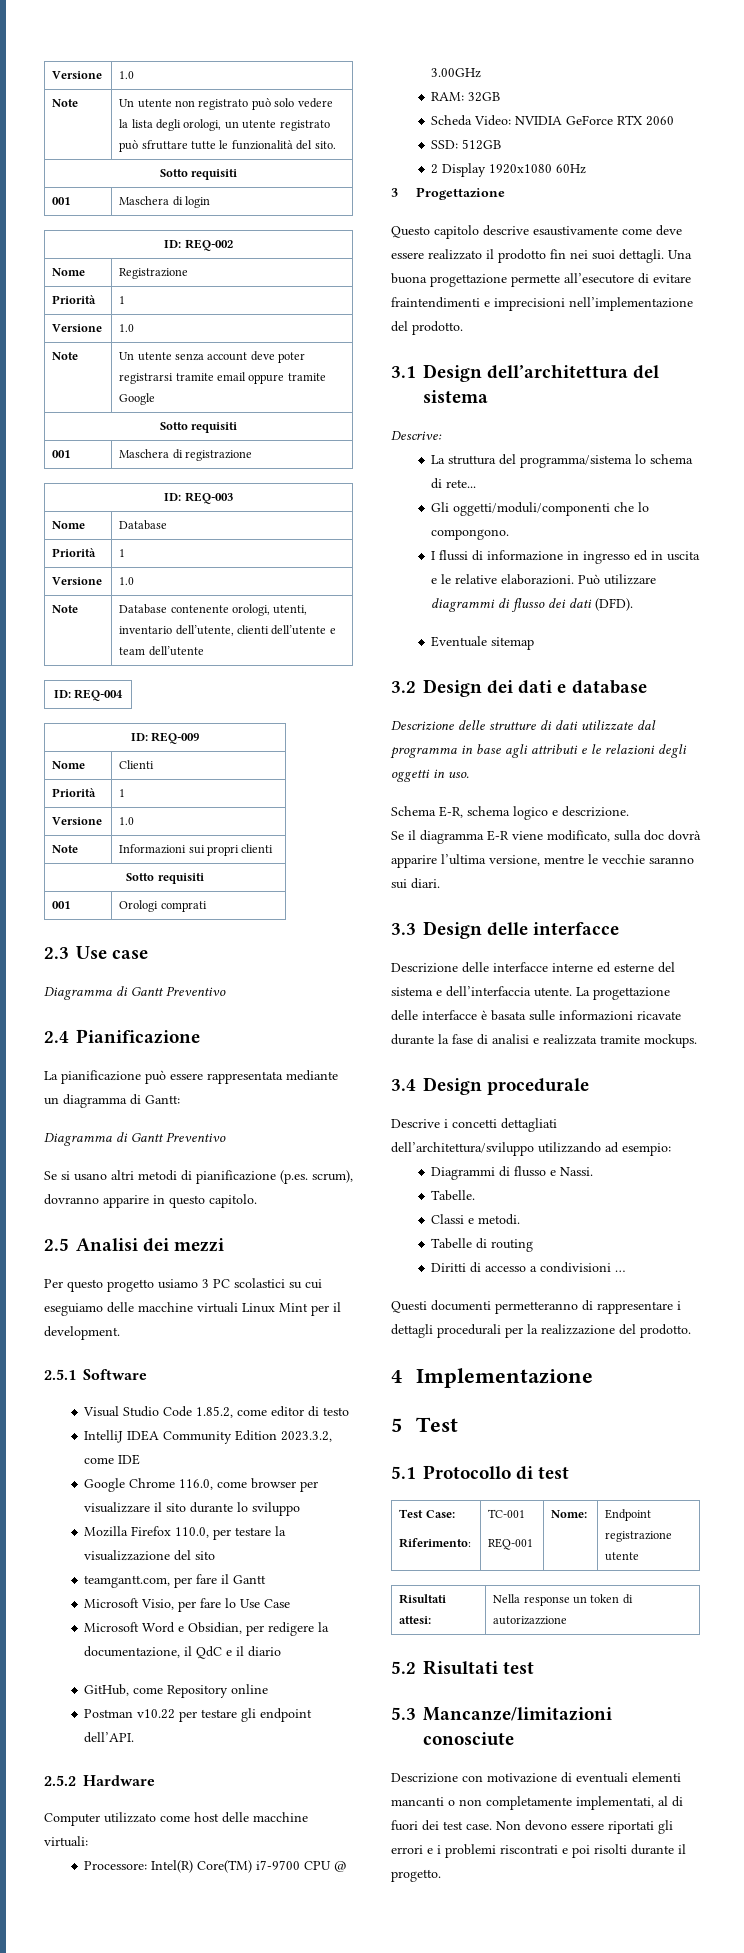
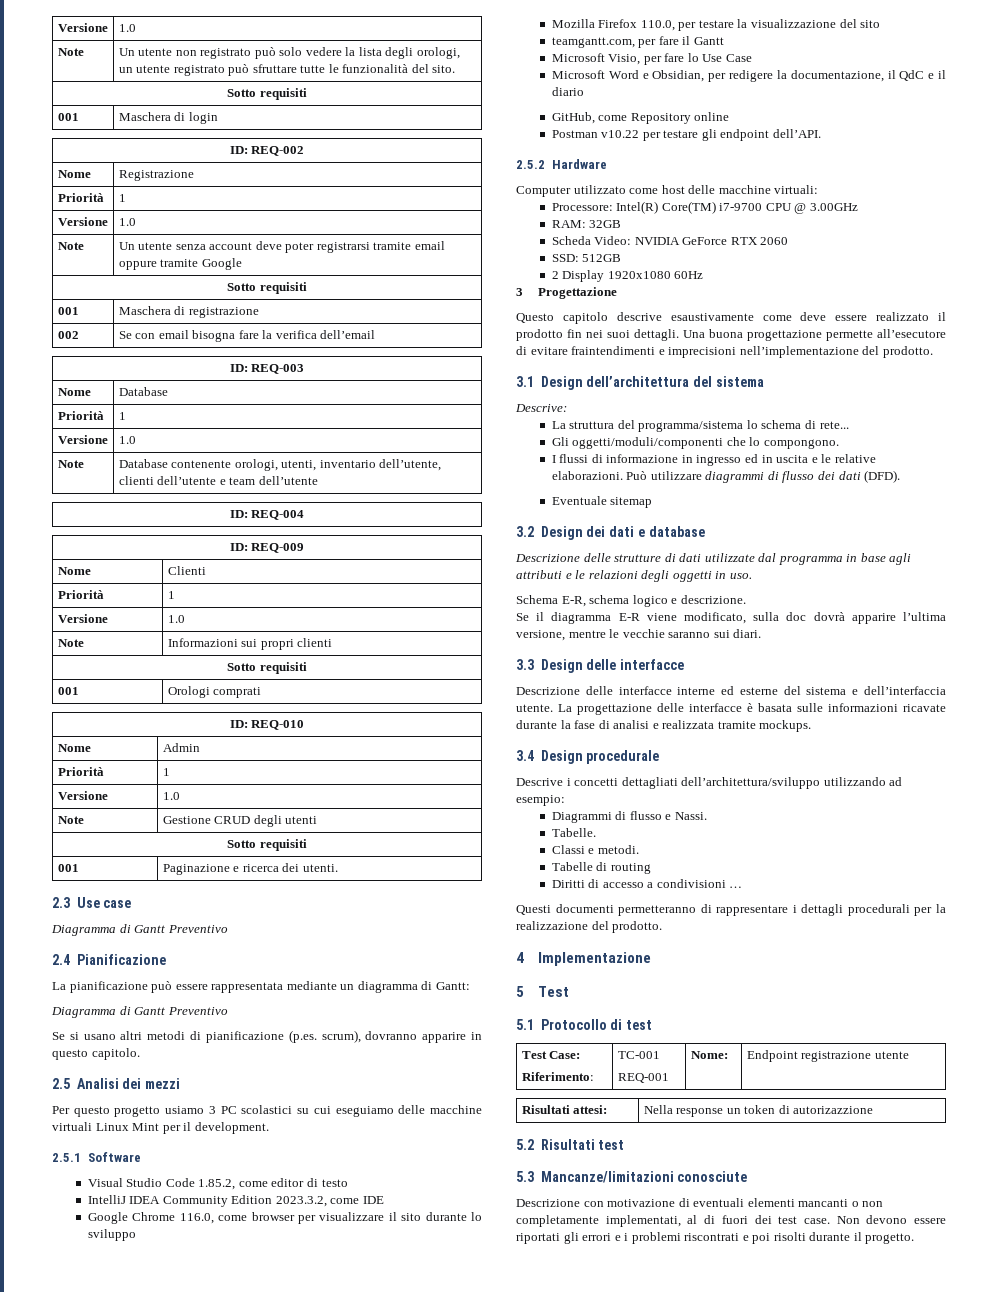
(253, 455) none -> [57,331,79,339] [118,330,376,342] // 002 | Se con email bisogna fare la verifica dell’email
(207, 906) none -> [229,720,305,730] [57,744,91,752] [162,743,200,752] [57,767,104,776] [162,768,170,776] [57,791,108,800] [162,792,180,800] [57,816,84,824] [162,815,318,827] [227,839,307,851] [57,864,79,872] [162,863,338,875] // ID: REQ-010 // Nome | Admin // Priorità | 1 // Versione | 1.0 // Note | Gestione CRUD degli utenti // Sotto requisiti // 001 | Paginazione e ricerca dei utenti.

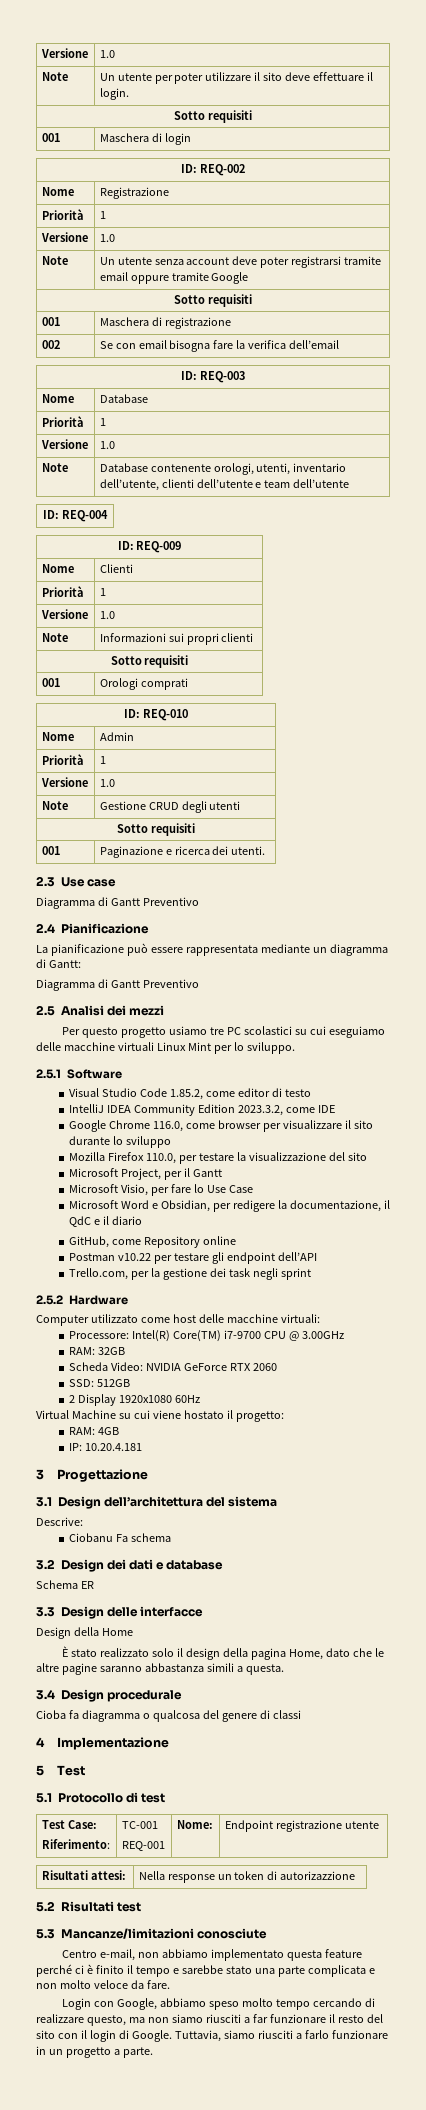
[57,23,108,32] [118,24,136,32] [57,48,84,56] [118,47,460,59] [118,64,456,76] Versione | 1.0 // Note | Un utente non registrato può solo vedere la lista degli orologi, un utente registrato può sfruttare tutte le funzionalità del sito. -> [40,48,88,58] [99,50,115,58] [41,72,68,81] [99,72,374,84] [99,88,129,100] Versione | 1.0 // Note | Un utente per poter utilizzare il sito deve effettuare il login.
[52,1030,482,1043] [52,1048,140,1060] // Se si usano altri metodi di pianificazione (p.es. scrum), dovranno apparire in questo capitolo. -> (199, 983) none
[208,1106,216,1114] 3 -> [209,1027,224,1035] tre
[183,1122,269,1134] il development. -> [233,1042,295,1054] lo sviluppo.
[551,36,679,48] teamgantt.com, per fare -> [68,1168,182,1180] Microsoft Project, per
[772,129,821,138] dell’API. -> [277,1252,317,1261] [68,1268,311,1280] dell’API // Trello.com, per la gestione dei task negli sprint
[516,287,617,299] [516,312,946,324] [516,329,946,341] [516,346,933,358] 3 Progettazione // Questo capitolo descrive esaustivamente come deve essere realizzato il prodotto fin nei suoi dettagli. Una buona progettazione permette all’esecutore di evitare fraintendimenti e imprecisioni nell’implementazione del prodotto. -> [36,1410,284,1422] [68,1427,119,1435] [68,1443,142,1451] [36,1469,148,1482] Virtual Machine su cui viene hostato il progetto: // RAM: 4GB // IP: 10.20.4.181 // 3 Progettazione
[551,420,849,432] [551,437,839,449] [551,454,876,466] [551,470,901,483] [551,496,653,508] La struttura del programma/sistema lo schema di rete... // Gli oggetti/moduli/componenti che lo compongono. // I flussi di informazione in ingresso ed in uscita e le relative elaborazioni. Può utilizzare diagrammi di flusso dei dati (DFD). // Eventuale sitemap -> [68,1533,171,1542] Ciobanu Fa schema
[515,553,912,565] [516,570,752,582] [516,595,746,607] [516,612,946,624] [516,629,762,641] [516,659,685,673] [516,686,946,695] [516,703,946,715] [516,720,812,732] [516,750,660,764] [516,777,903,789] [516,795,565,806] [551,811,707,823] [551,828,596,837] [551,845,639,854] [551,862,651,874] [551,879,743,888] [516,904,946,916] [516,921,663,933] Descrizione delle strutture di dati utilizzate dal programma in base agli attributi e le relazioni degli oggetti in uso. // Schema E-R, schema logico e descrizione. // Se il diagramma E-R viene modificato, sulla doc dovrà apparire l’ultima versione, mentre le vecchie saranno sui diari. // 3.3 Design delle interfacce // Descrizione delle interfacce interne ed esterne del sistema e dell’interfaccia utente. La progettazione delle interfacce è basata sulle informazioni ricavate durante la fase di analisi e realizzata tramite mockups. // 3.4 Design procedurale // Descrive i concetti dettagliati dell’architettura/sviluppo utilizzando ad esempio: // Diagrammi di flusso e Nassi. // Tabelle. // Classi e metodi. // Tabelle di routing // Diritti di accesso a condivisioni … // Questi documenti permetteranno di rappresentare i dettagli procedurali per la realizzazione del prodotto. -> [36,1580,94,1589] [36,1606,203,1619] [36,1627,133,1639] [62,1646,384,1660] [36,1663,284,1675] [36,1689,182,1702] [36,1710,301,1722] Schema ER // 3.3 Design delle interfacce // Design della Home // È stato realizzato solo il design della pagina Home, dato che le altre pagine saranno abbastanza simili a questa. // 3.4 Design procedurale // Cioba fa diagramma o qualcosa del genere di classi
[516,1198,884,1207] [516,1215,946,1227] [516,1232,915,1244] Descrizione con motivazione di eventuali elementi mancanti o non completamente implementati, al di fuori dei test case. Non devono essere riportati gli errori e i problemi riscontrati e poi risolti durante il progetto. -> [62,1949,362,1961] [36,1964,375,1977] [36,1980,170,1989] [62,1998,375,2010] [36,2014,383,2026] [36,2030,388,2042] [36,2046,153,2058] Centro e-mail, non abbiamo implementato questa feature perché ci è finito il tempo e sarebbe stato una parte complicata e non molto veloce da fare. // Login con Google, abbiamo speso molto tempo cercando di realizzare questo, ma non siamo riusciti a far funzionare il resto del sito con il login di Google. Tuttavia, siamo riusciti a farlo funzionare in un progetto a parte.

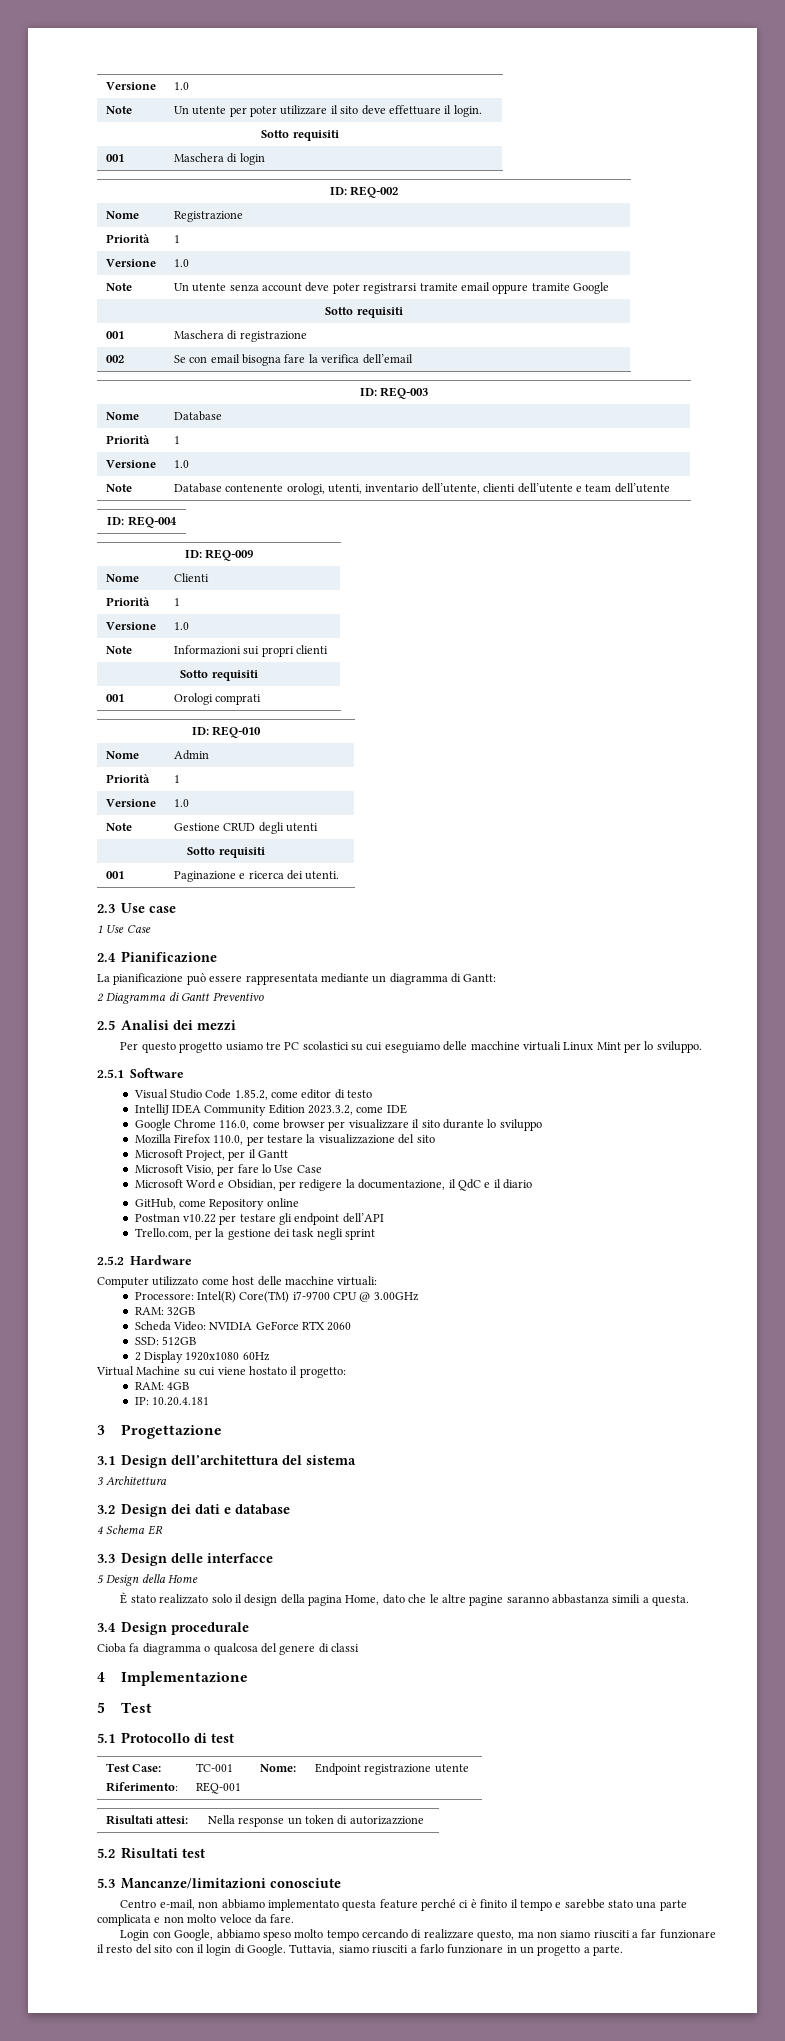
[36,897,199,909] Diagramma di Gantt Preventivo -> [97,925,151,933] 1 Use Case
(81, 964) none -> [97,993,104,1002] 2
[36,1517,83,1526] [68,1533,171,1542] Descrive: // Ciobanu Fa schema -> [97,1476,168,1485] 3 Architettura
(224, 1565) none -> [97,1526,103,1534] 4
(203, 1611) none -> [97,1575,104,1584] 5

